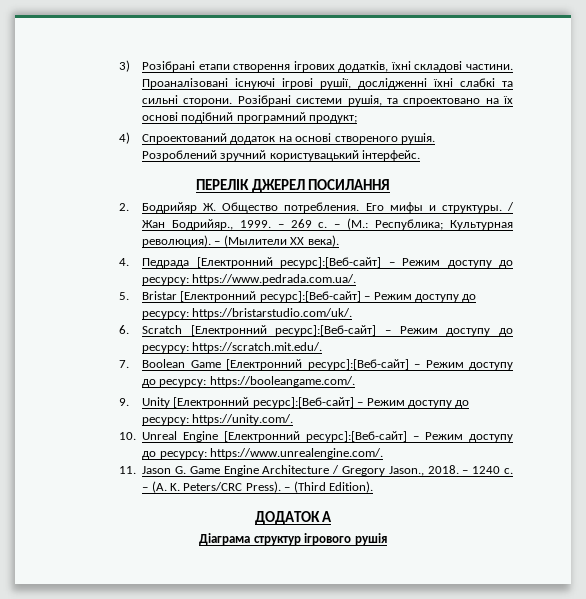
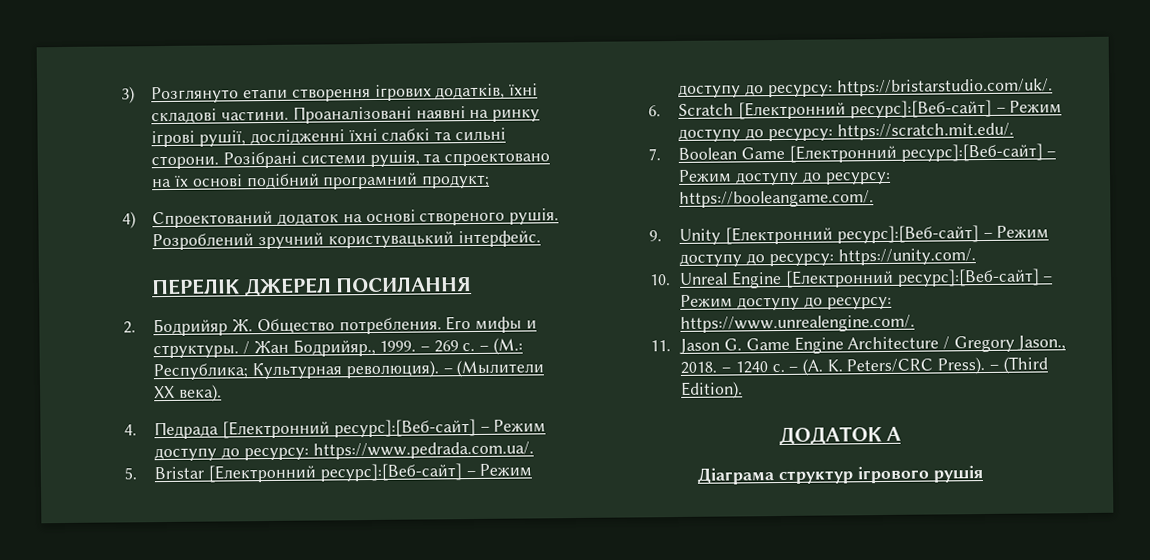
[142,61,196,72] Розібрані -> [151,86,240,104] Розглянуто
[235,78,276,89] існуючі -> [415,106,541,122] наявні на ринку

